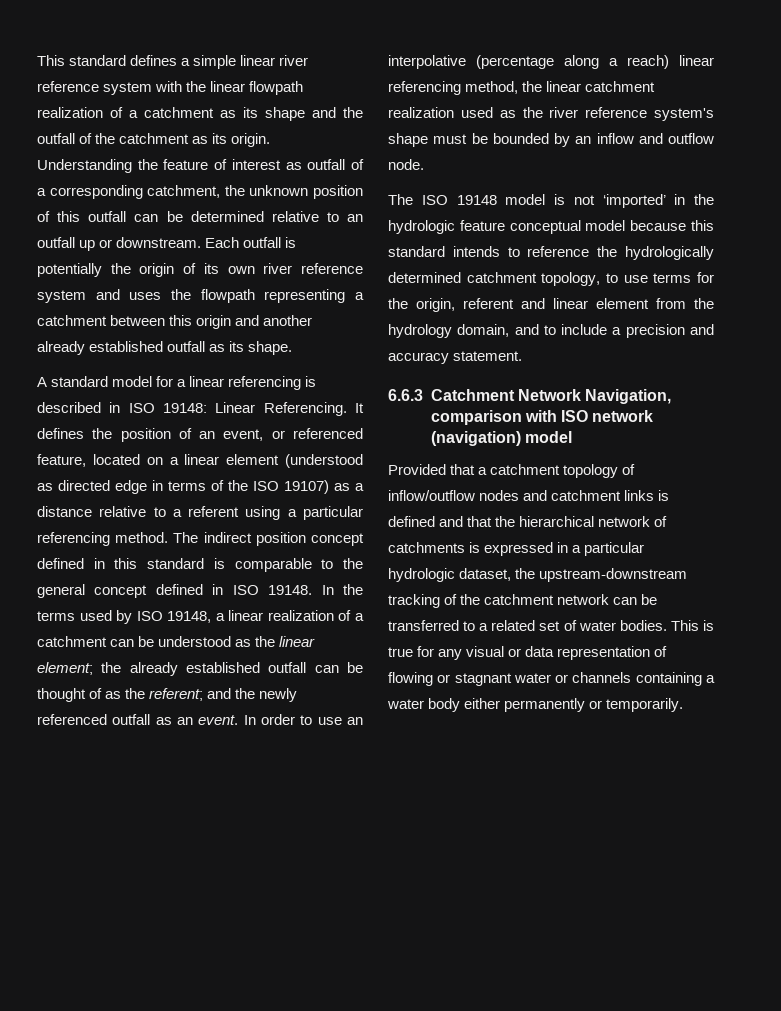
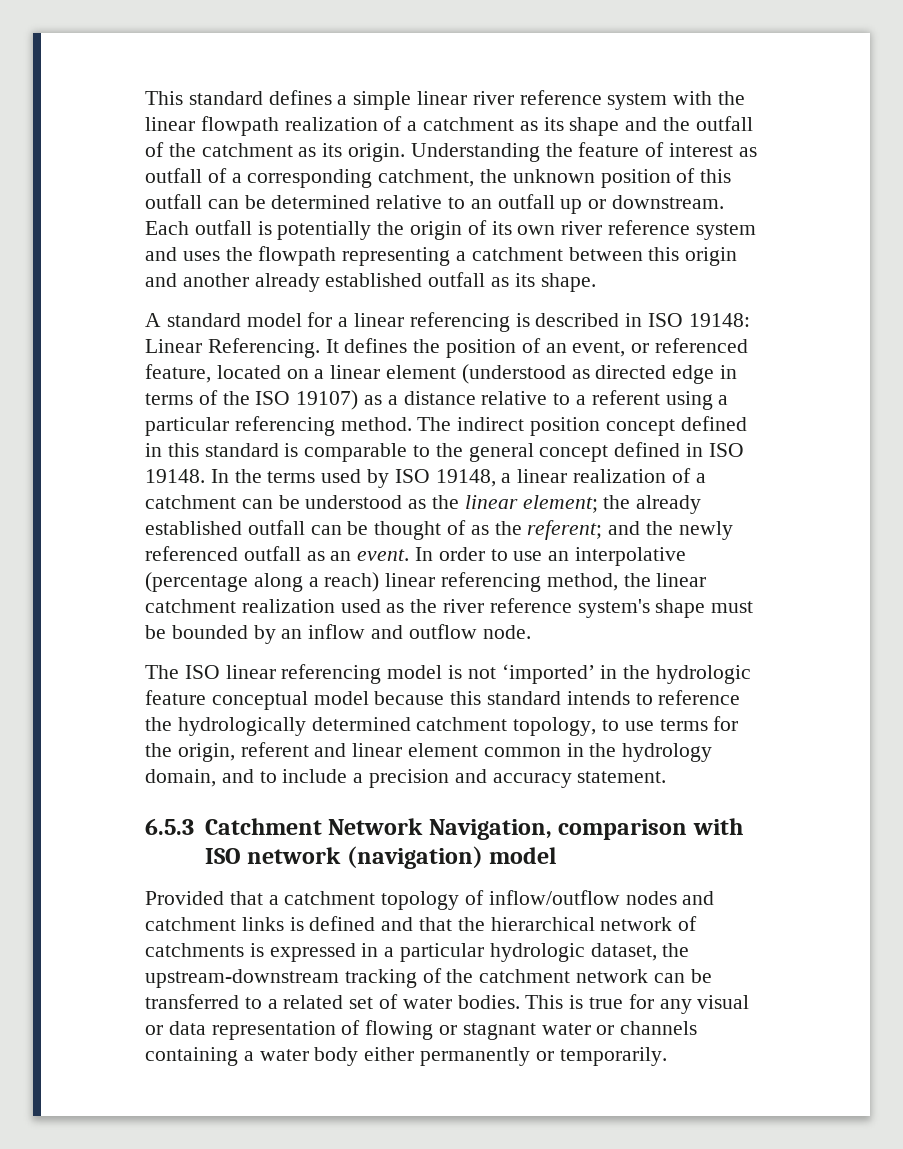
[456,195,497,205] 19148 -> [225,664,382,684] linear referencing
[656,298,686,309] from -> [483,743,584,757] common in
[388,389,423,401] 6.6.3 -> [145,818,194,835] 6.5.3

